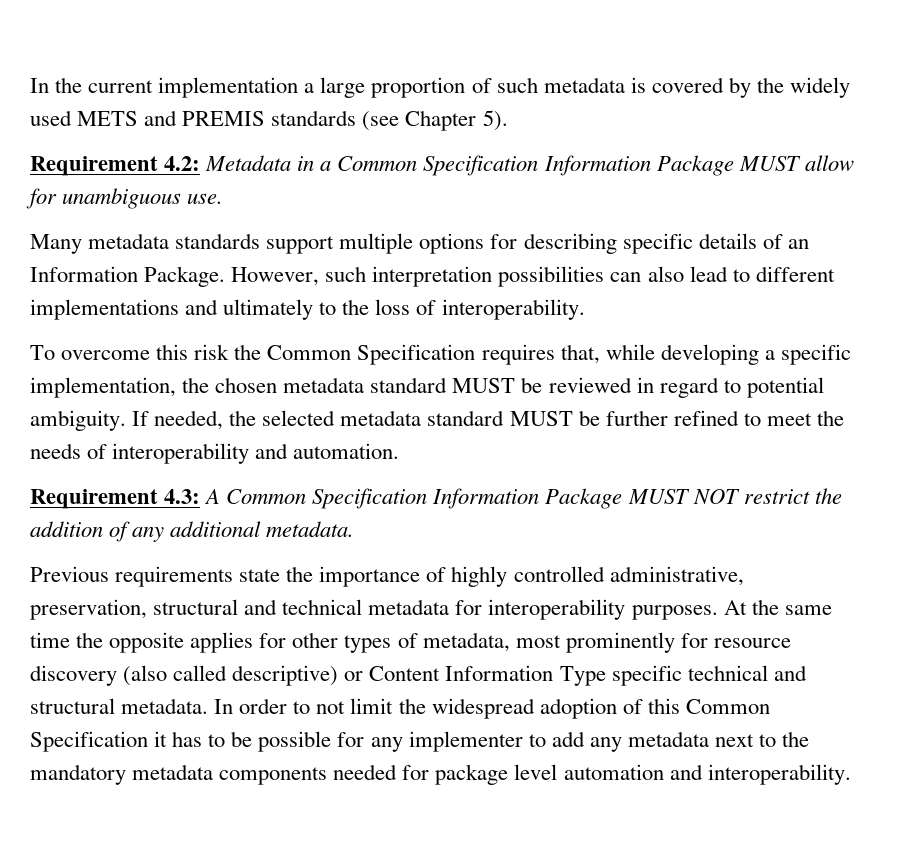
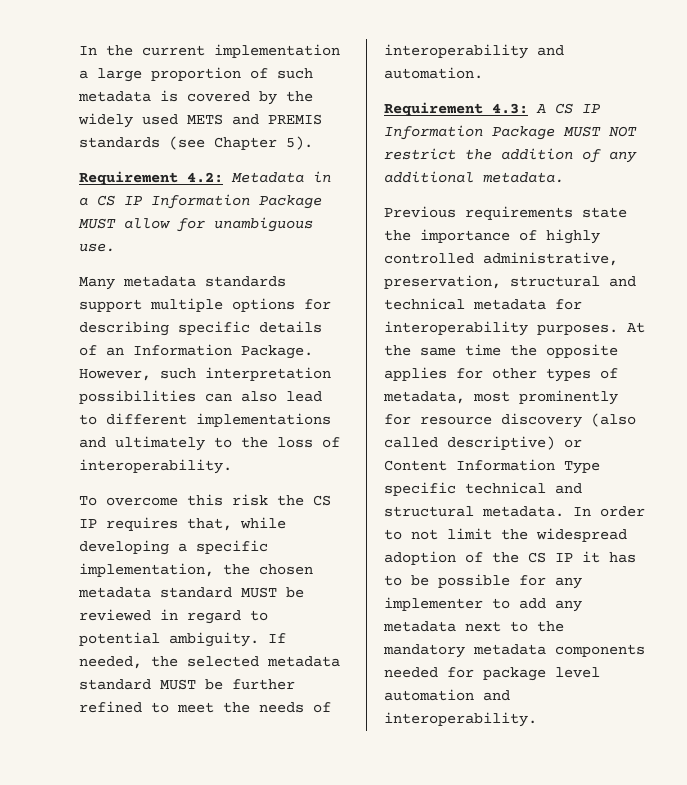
[337,155,539,176] Common Specification -> [97,195,142,206] CS IP
[267,344,476,365] Common Specification -> [313,495,331,506] [79,519,97,528] CS IP
[226,488,428,509] Common Specification -> [555,103,600,114] CS IP
[647,698,770,714] [30,731,148,752] this Common Specification -> [492,552,573,563] the CS IP

